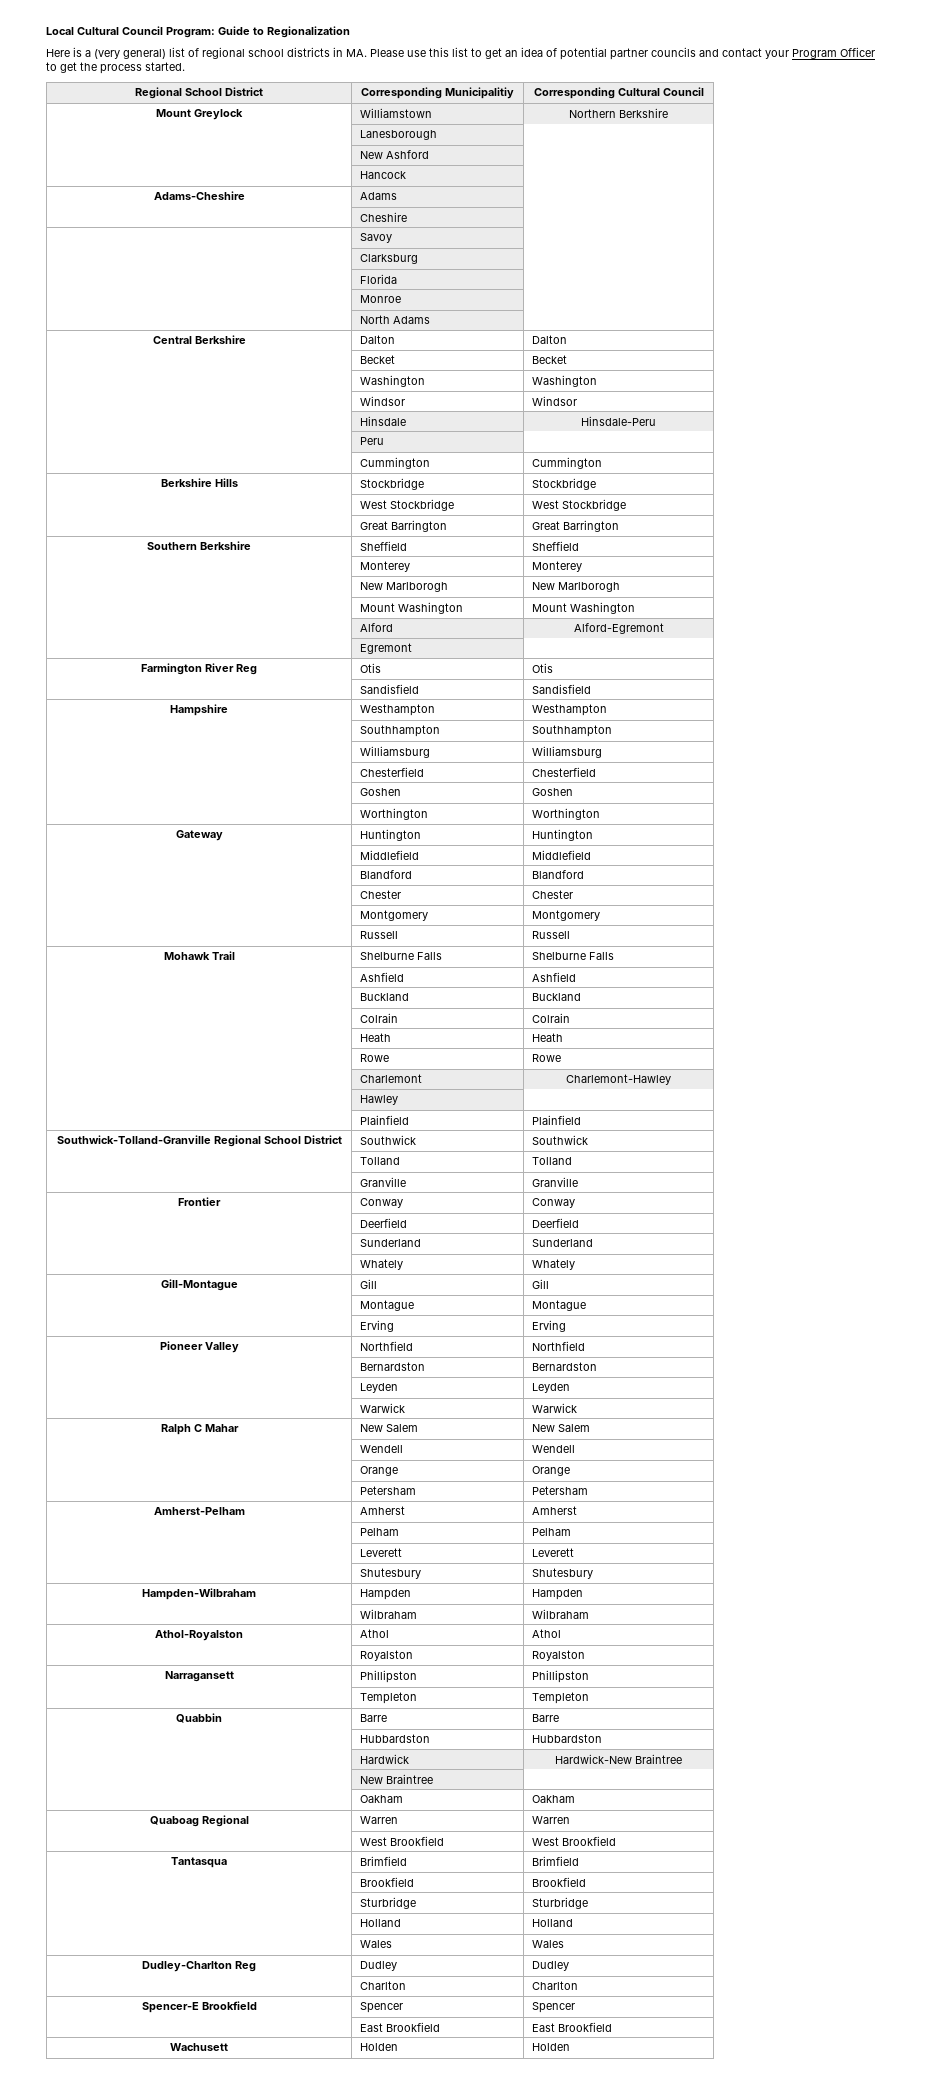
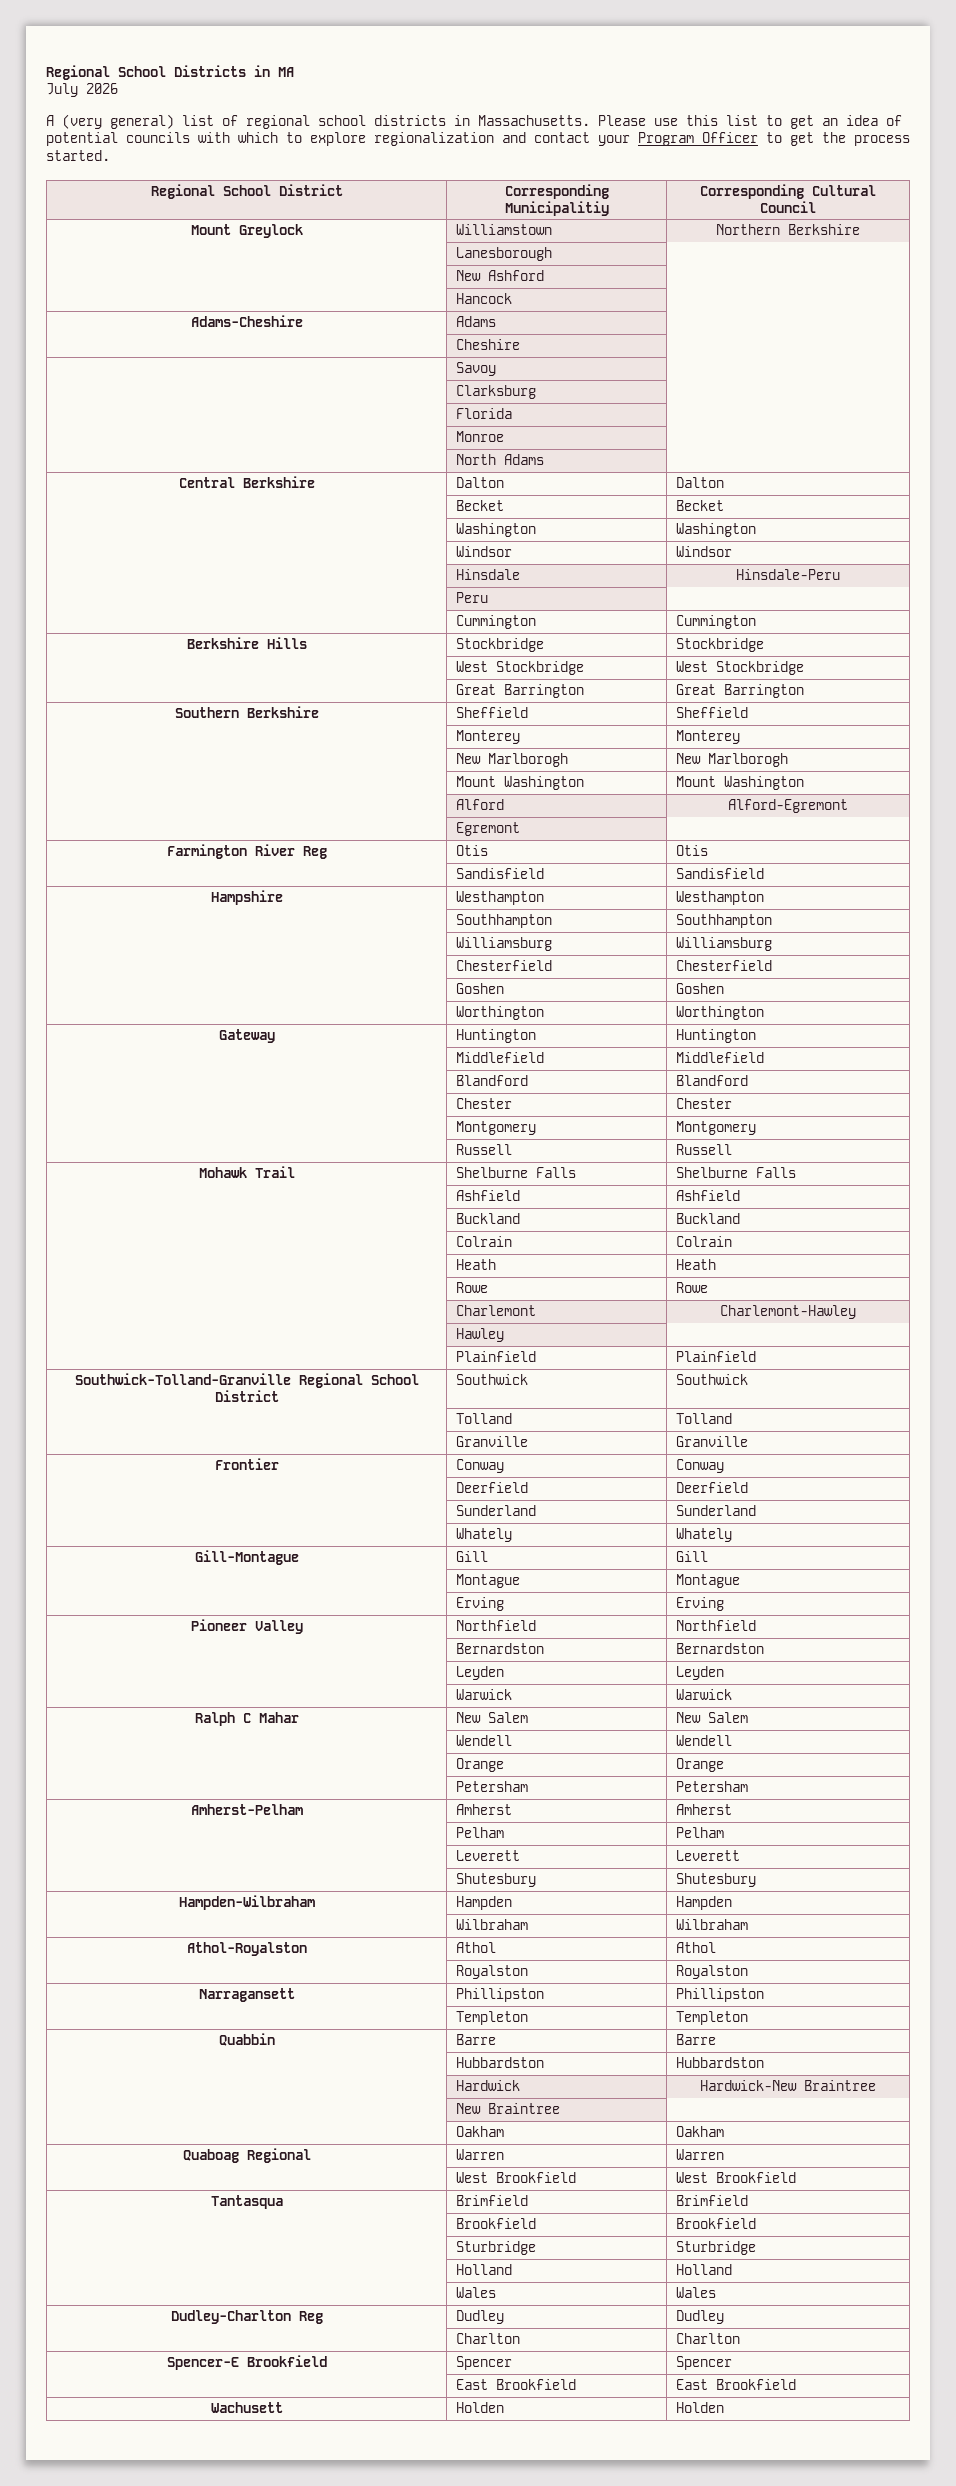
[46,26,350,38] [46,47,91,57] Local Cultural Council Program: Guide to Regionalization // Here is a -> [46,65,294,80] [46,83,118,97] [46,115,54,126] Regional School Districts in MA // July 2026 // A
[346,49,367,57] MA. -> [478,115,590,126] Massachusetts.
[610,47,696,60] partner councils -> [126,132,494,146] councils with which to explore regionalization

